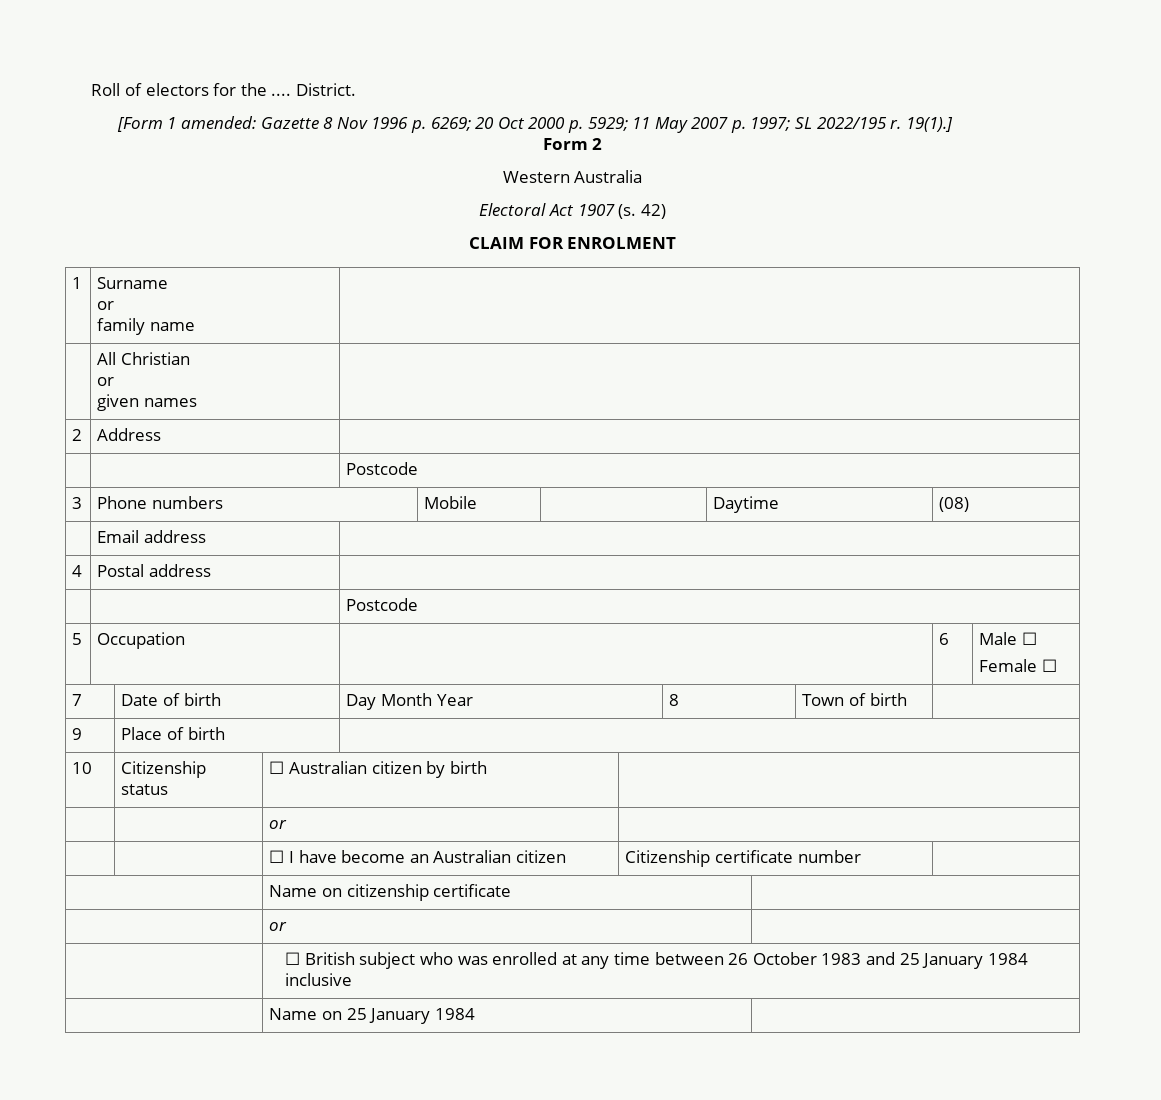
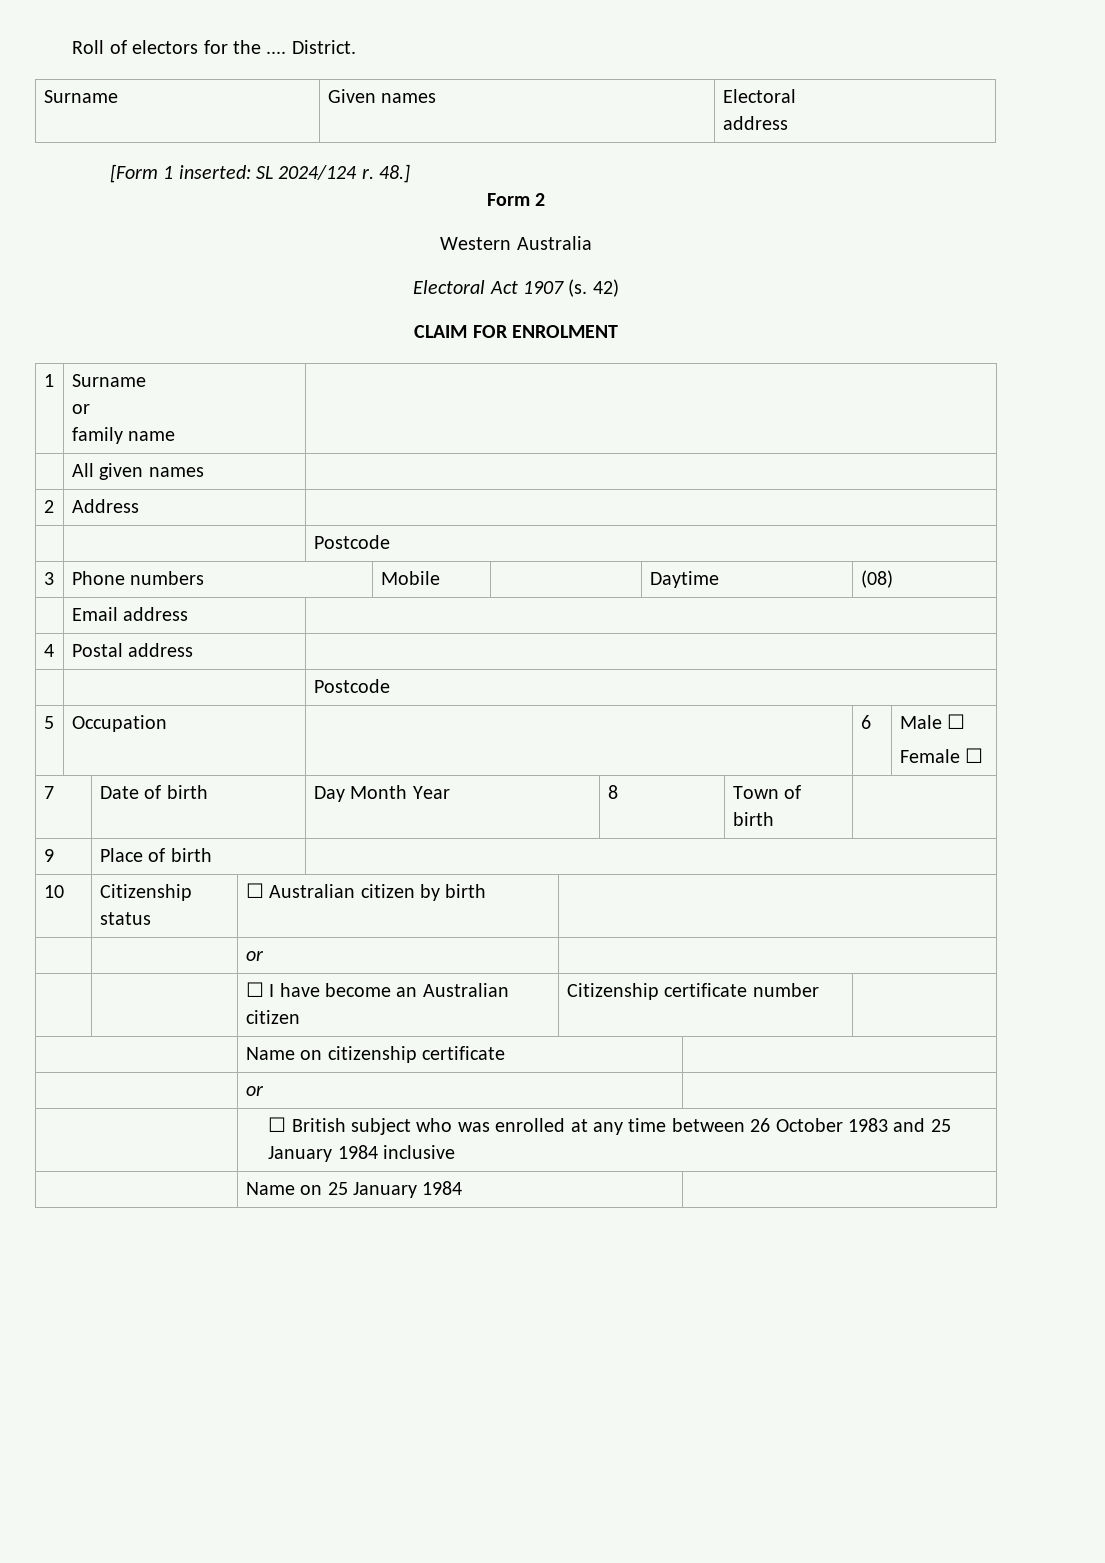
[116,116,953,133] // [Form 1 amended: Gazette 8 Nov 1996 p. 6269; 20 Oct 2000 p. 5929; 11 May 2007 p. 1997; SL 2022/195 r. 19(1).] -> [43,90,118,103] [327,89,437,103] [722,89,796,103] [722,116,788,130] [109,164,411,183] // Surname | Given names | Electoral // address // [Form 1 inserted: SL 2024/124 r. 48.]
[121,352,191,365] [97,377,115,386] Christian // or // -> (94, 470) none

